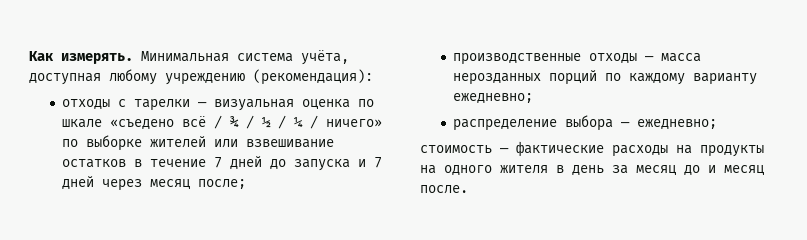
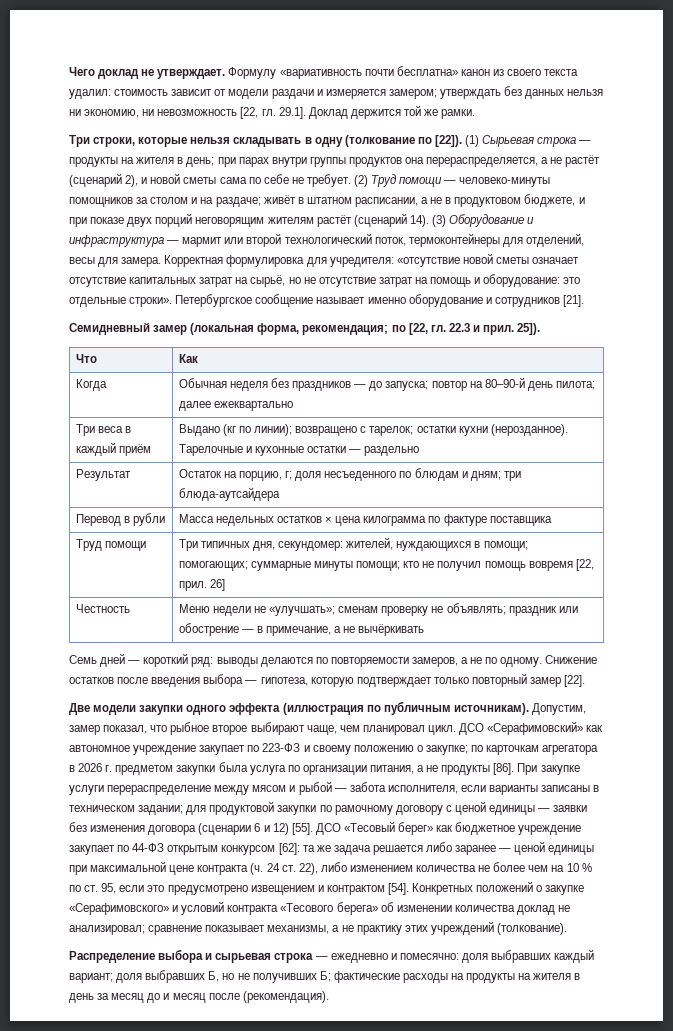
[29,50,349,65] [29,69,373,85] [61,99,374,111] [61,115,382,129] [61,135,334,151] [61,156,382,171] [61,176,246,191] [452,53,701,65] [452,70,757,85] [452,93,533,103] [452,115,717,131] [420,145,509,153] Как измерять. Минимальная система учёта, доступная любому учреждению (рекомендация): // отходы с тарелки — визуальная оценка по шкале «съедено всё / ¾ / ½ / ¼ / ничего» по выборке жителей или взвешивание остатков в течение 7 дней до запуска и 7 дней через месяц после; // производственные отходы — масса нерозданных порций по каждому варианту ежедневно; // распределение выбора — ежедневно; // стоимость — -> [69,66,579,79] [69,86,604,99] [69,105,476,119] [69,135,592,147] [69,155,601,167] [69,173,551,187] [69,194,585,207] [69,213,535,227] [69,233,584,247] [69,253,580,267] [69,274,581,287] [69,294,584,307] [69,322,541,335] [75,354,97,363] [178,354,198,363] [75,379,107,391] [178,377,596,391] [178,401,293,411] [75,424,132,436] [75,442,151,456] [178,424,568,436] [178,444,420,456] [75,469,131,481] [178,468,521,481] [178,487,280,501] [75,513,166,526] [178,514,552,526] [75,539,146,551] [178,537,528,551] [178,559,594,571] [178,579,225,591] [75,604,130,613] [178,603,578,616] [178,623,425,636] [69,653,598,667] [69,673,586,687] [69,701,586,715] [69,721,604,735] [69,743,599,755] [69,762,580,775] [69,781,600,795] [69,801,588,815] [69,821,582,835] [69,841,595,855] [69,861,592,875] [69,881,585,895] [69,901,571,915] [69,921,567,935] [69,949,595,963] [69,970,331,983] Чего доклад не утверждает. Формулу «вариативность почти бесплатна» канон из своего текста удалил: стоимость зависит от модели раздачи и измеряется замером; утверждать без данных нельзя ни экономию, ни невозможность [22, гл. 29.1]. Доклад держится той же рамки. // Три строки, которые нельзя складывать в одну (толкование по [22]). (1) Сырьевая строка — продукты на жителя в день; при парах внутри группы продуктов она перераспределяется, а не растёт (сценарий 2), и новой сметы сама по себе не требует. (2) Труд помощи — человеко-минуты помощников за столом и на раздаче; живёт в штатном расписании, а не в продуктовом бюджете, и при показе двух порций неговорящим жителям растёт (сценарий 14). (3) Оборудование и инфраструктура — мармит или второй технологический поток, термоконтейнеры для отделений, весы для замера. Корректная формулировка для учредителя: «отсутствие новой сметы означает отсутствие капитальных затрат на сырьё, но не отсутствие затрат на помощь и оборудование: это отдельные строки». Петербургское сообщение называет именно оборудование и сотрудников [21]. // Семидневный замер (локальная форма, рекомендация; по [22, гл. 22.3 и прил. 25]). // Что | Как // Когда | Обычная неделя без праздников — до запуска; повтор на 80–90-й день пилота; далее ежеквартально // Три веса в каждый приём | Выдано (кг по линии); возвращено с тарелок; остатки кухни (нерозданное). Тарелочные и кухонные остатки — раздельно // Результат | Остаток на порцию, г; доля несъеденного по блюдам и дням; три блюда-аутсайдера // Перевод в рубли | Масса недельных остатков × цена килограмма по фактуре поставщика // Труд помощи | Три типичных дня, секундомер: жителей, нуждающихся в помощи; помогающих; суммарные минуты помощи; кто не получил помощь вовремя [22, прил. 26] // Честность | Меню недели не «улучшать»; сменам проверку не объявлять; праздник или обострение — в примечание, а не вычёркивать // Семь дней — короткий ряд: выводы делаются по повторяемости замеров, а не по одному. Снижение остатков после введения выбора — гипотеза, которую подтверждает только повторный замер [22]. // Две модели закупки одного эффекта (иллюстрация по публичным источникам). Допустим, замер показал, что рыбное второе выбирают чаще, чем планировал цикл. ДСО «Серафимовский» как автономное учреждение закупает по 223-ФЗ и своему положению о закупке; по карточкам агрегатора в 2026 г. предметом закупки была услуга по организации питания, а не продукты [86]. При закупке услуги перераспределение между мясом и рыбой — забота исполнителя, если варианты записаны в техническом задании; для продуктовой закупки по рамочному договору с ценой единицы — заявки без изменения договора (сценарии 6 и 12) [55]. ДСО «Тесовый берег» как бюджетное учреждение закупает по 44-ФЗ открытым конкурсом [62]: та же задача решается либо заранее — ценой единицы при максимальной цене контракта (ч. 24 ст. 22), либо изменением количества не более чем на 10 % по ст. 95, если это предусмотрено извещением и контрактом [54]. Конкретных положений о закупке «Серафимовского» и условий контракта «Тесового берега» об изменении количества доклад не анализировал; сравнение показывает механизмы, а не практику этих учреждений (толкование). // Распределение выбора и сырьевая строка — ежедневно и помесячно: доля выбравших каждый вариант; доля выбравших Б, но не получивших Б;
[444,165,492,175] одного -> (532, 976) none
[420,185,468,194] после. -> [208,991,329,1003] после (рекомендация).

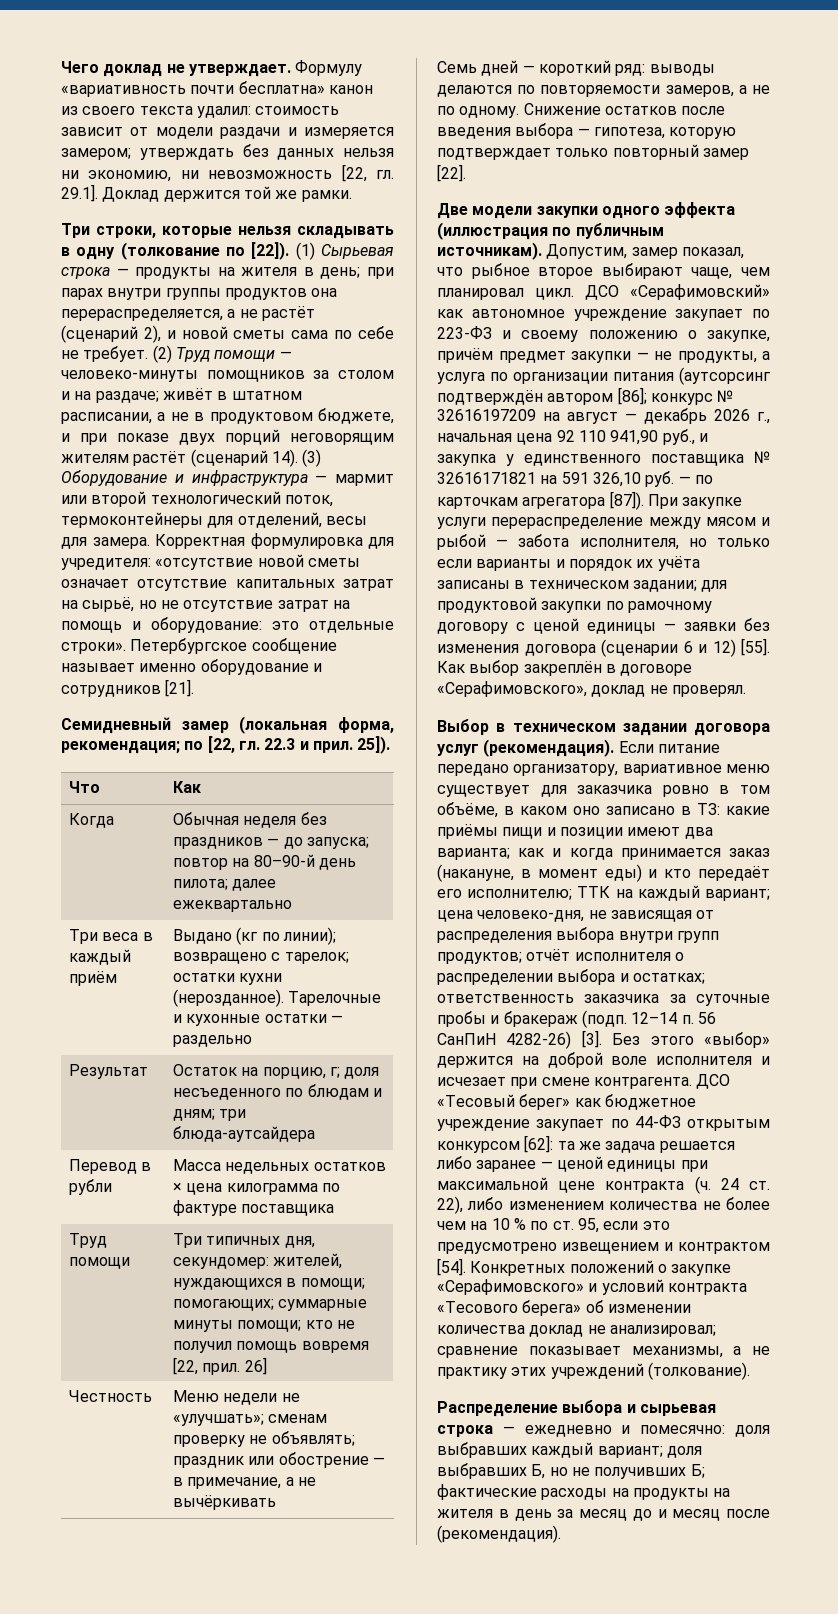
[425,745,599,755] [69,762,515,775] закупке; по карточкам агрегатора в 2026 г. предметом закупки была услуга по организации питания, а не продукты [86]. -> [707,330,770,342] [437,348,770,363] [437,367,771,385] [437,387,734,405] [437,408,770,424] [437,429,708,445] [437,451,770,466] [437,471,713,487] [437,491,644,510] закупке, причём предмет закупки — не продукты, а услуга по организации питания (аутсорсинг подтверждён автором [86]; конкурс № 32616197209 на август — декабрь 2026 г., начальная цена 92 110 941,90 руб., и закупка у единственного поставщика № 32616171821 на 591 326,10 руб. — по карточкам агрегатора [87]).
[460,785,539,795] если варианты -> [688,538,770,547] [437,556,700,571] но только если варианты и порядок их учёта
(313, 829) none -> [437,660,693,676] [437,681,746,697] [437,719,770,736] [437,739,720,757] [437,764,770,776] [437,785,770,797] [437,802,770,818] [437,824,713,839] [437,848,770,860] [437,864,770,882] [437,885,770,901] [437,910,715,922] [437,927,719,943] [437,949,684,964] [437,969,705,985] [437,994,770,1006] [437,1010,716,1028] [437,1030,770,1049] [437,1052,770,1068] [437,1077,692,1089] Как выбор закреплён в договоре «Серафимовского», доклад не проверял. // Выбор в техническом задании договора услуг (рекомендация). Если питание передано организатору, вариативное меню существует для заказчика ровно в том объёме, в каком оно записано в ТЗ: какие приёмы пищи и позиции имеют два варианта; как и когда принимается заказ (накануне, в момент еды) и кто передаёт его исполнителю; ТТК на каждый вариант; цена человеко-дня, не зависящая от распределения выбора внутри групп продуктов; отчёт исполнителя о распределении выбора и остатках; ответственность заказчика за суточные пробы и бракераж (подп. 12–14 п. 56 СанПиН 4282-26) [3]. Без этого «выбор» держится на доброй воле исполнителя и исчезает при смене контрагента.

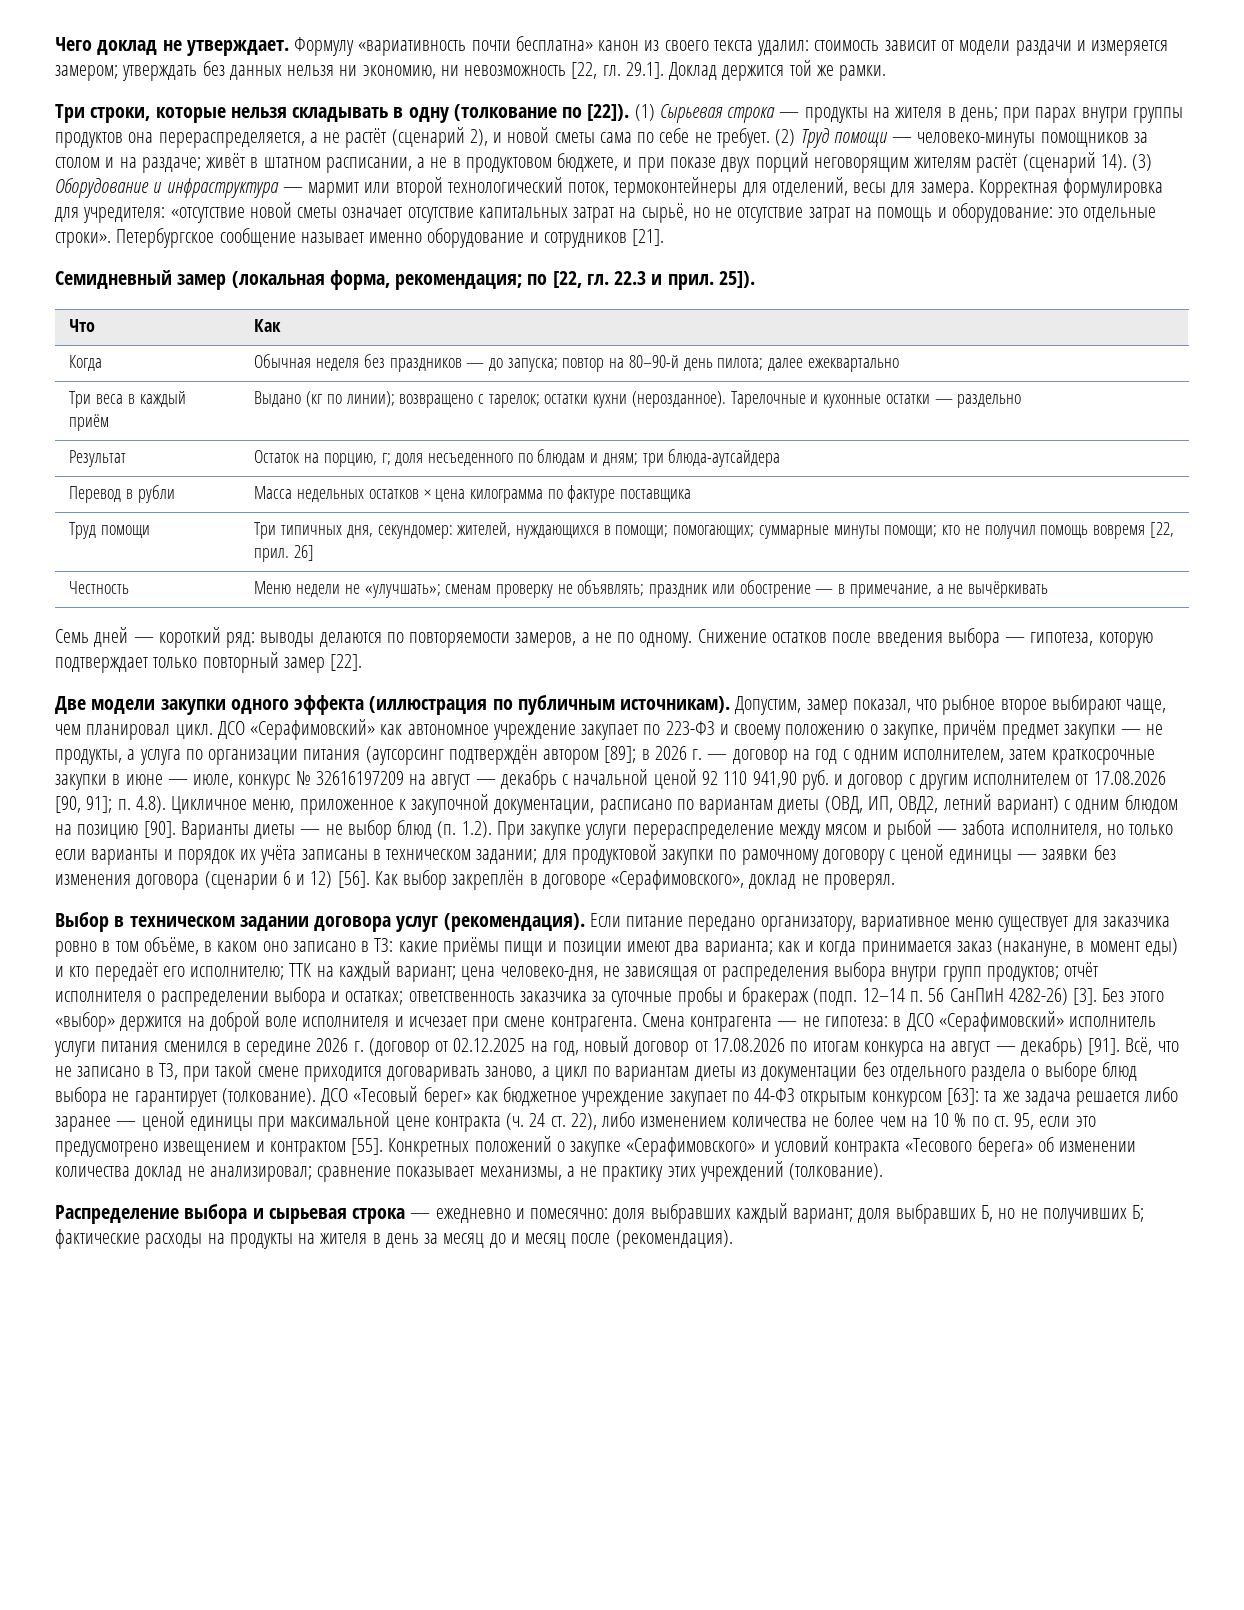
[617,387,647,405] [86]; -> [604,746,1155,765] [55,774,234,790] [89]; в 2026 г. — договор на год с одним исполнителем, затем краткосрочные закупки в июне — июле,
[714,409,770,424] [437,429,708,445] [437,451,770,466] [437,471,713,487] [437,491,644,510] 2026 г., начальная цена 92 110 941,90 руб., и закупка у единственного поставщика № 32616171821 на 591 326,10 руб. — по карточкам агрегатора [87]). -> [562,769,1166,790] [55,794,1178,815] [55,820,492,840] с начальной ценой 92 110 941,90 руб. и договор с другим исполнителем от 17.08.2026 [90, 91]; п. 4.8). Цикличное меню, приложенное к закупочной документации, расписано по вариантам диеты (ОВД, ИП, ОВД2, летний вариант) с одним блюдом на позицию [90]. Варианты диеты — не выбор блюд (п. 1.2).
[741,638,770,656] [55]. -> [337,871,370,888] [56].
(692, 1083) none -> [641,1011,1157,1032] [54,1036,1179,1057] [55,1061,1137,1082] [55,1087,316,1107] Смена контрагента — не гипотеза: в ДСО «Серафимовский» исполнитель услуги питания сменился в середине 2026 г. (договор от 02.12.2025 на год, новый договор от 17.08.2026 по итогам конкурса на август — декабрь) [91]. Всё, что не записано в ТЗ, при такой смене приходится договаривать заново, а цикл по вариантам диеты из документации без отдельного раздела о выборе блюд выбора не гарантирует (толкование).
[524,1135,554,1153] [62]: -> [946,1088,979,1105] [63]:
[437,1258,466,1276] [54]. -> [351,1138,384,1155] [55].

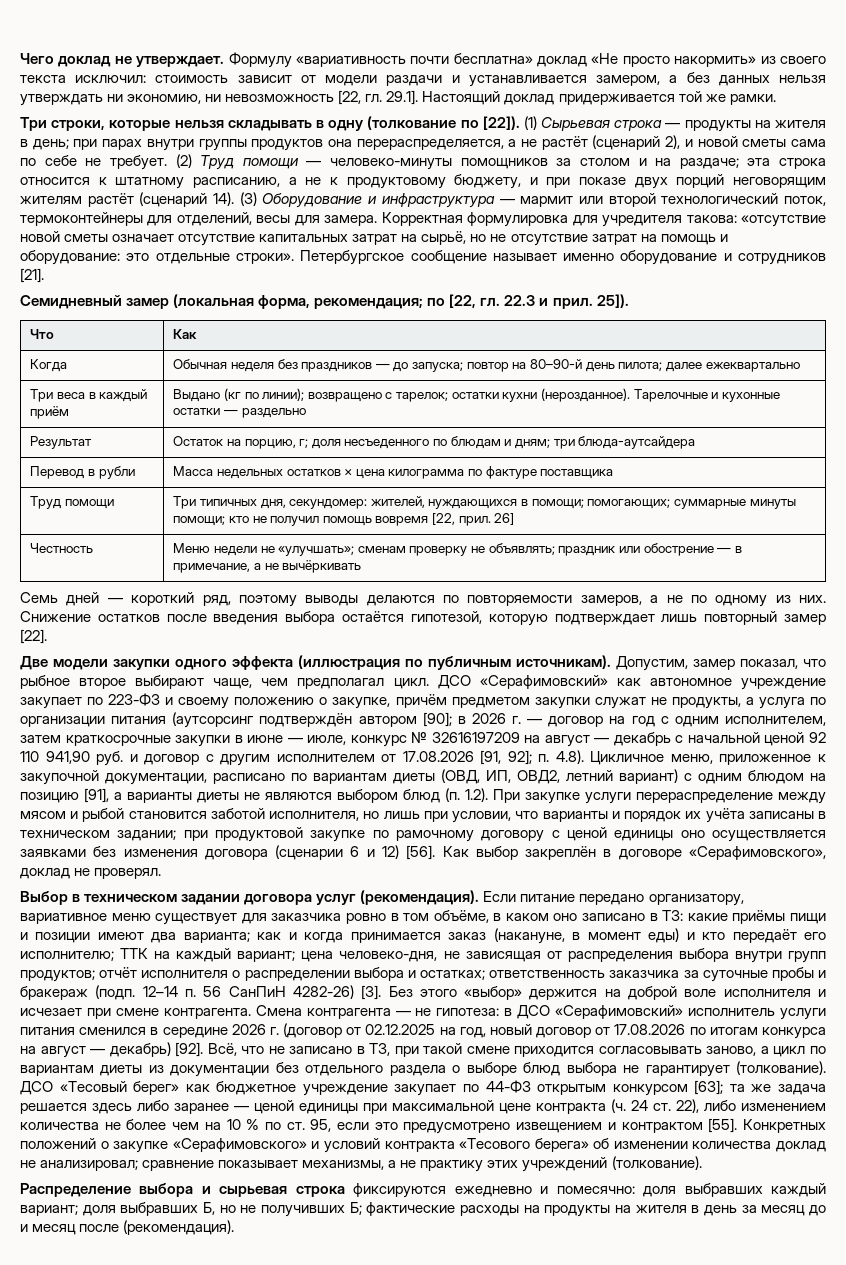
[598,40,640,51] канон -> [537,53,757,67] доклад «Не просто накормить»
[757,40,810,56] удалил: -> [75,75,147,83] исключил:
[1091,40,1169,56] [55,65,198,81] измеряется замером; утверждать -> [468,75,678,87] устанавливается замером, а
(335, 70) none -> [20,94,103,106] утверждать
[669,62,785,81] Доклад держится -> [422,91,675,105] Настоящий доклад придерживается
[206,153,619,173] живёт в штатном расписании, а не в продуктовом бюджете, -> [747,158,826,169] [20,174,522,189] эта строка относится к штатному расписанию, а не к продуктовому бюджету,
[83,207,166,223] учредителя: -> [602,215,737,227] учредителя такова:
[226,632,256,648] ряд: -> [202,595,297,607] ряд, поэтому
[639,632,693,648] одному. -> [715,595,826,607] одному из них.
[1005,632,1094,646] — гипотеза, -> [342,611,482,624] остаётся гипотезой,
[153,657,198,668] только -> [661,614,698,622] лишь
[86,724,171,740] планировал -> [297,678,385,689] предполагал
[1001,724,1142,740] предмет закупки — -> [451,697,646,709] предметом закупки служат
[604,746,637,763] [89]; -> [422,712,452,727] [90];
[55,796,113,813] [90, 91]; -> [480,750,532,765] [91, 92];
[143,820,392,840] [90]. Варианты диеты — не выбор -> [84,788,398,803] [91], а варианты диеты не являются выбором
[937,820,1174,838] [55,849,86,860] — забота исполнителя, но только если -> [128,808,539,823] становится заботой исполнителя, но лишь при условии, что
[542,844,715,865] для продуктовой закупки -> [183,827,366,842] при продуктовой закупке
[1017,849,1089,860] — заявки -> [680,830,827,842] [20,849,86,857] оно осуществляется заявками
[1088,1038,1121,1055] [91]. -> [175,1042,204,1057] [92].
[387,1066,481,1082] договаривать -> [598,1046,702,1054] согласовывать
[946,1088,979,1105] [63]: -> [694,1080,724,1095] [63];
(1141, 1099) none -> [92,1103,132,1114] здесь
[410,1213,431,1219] — -> [353,1183,447,1198] фиксируются

